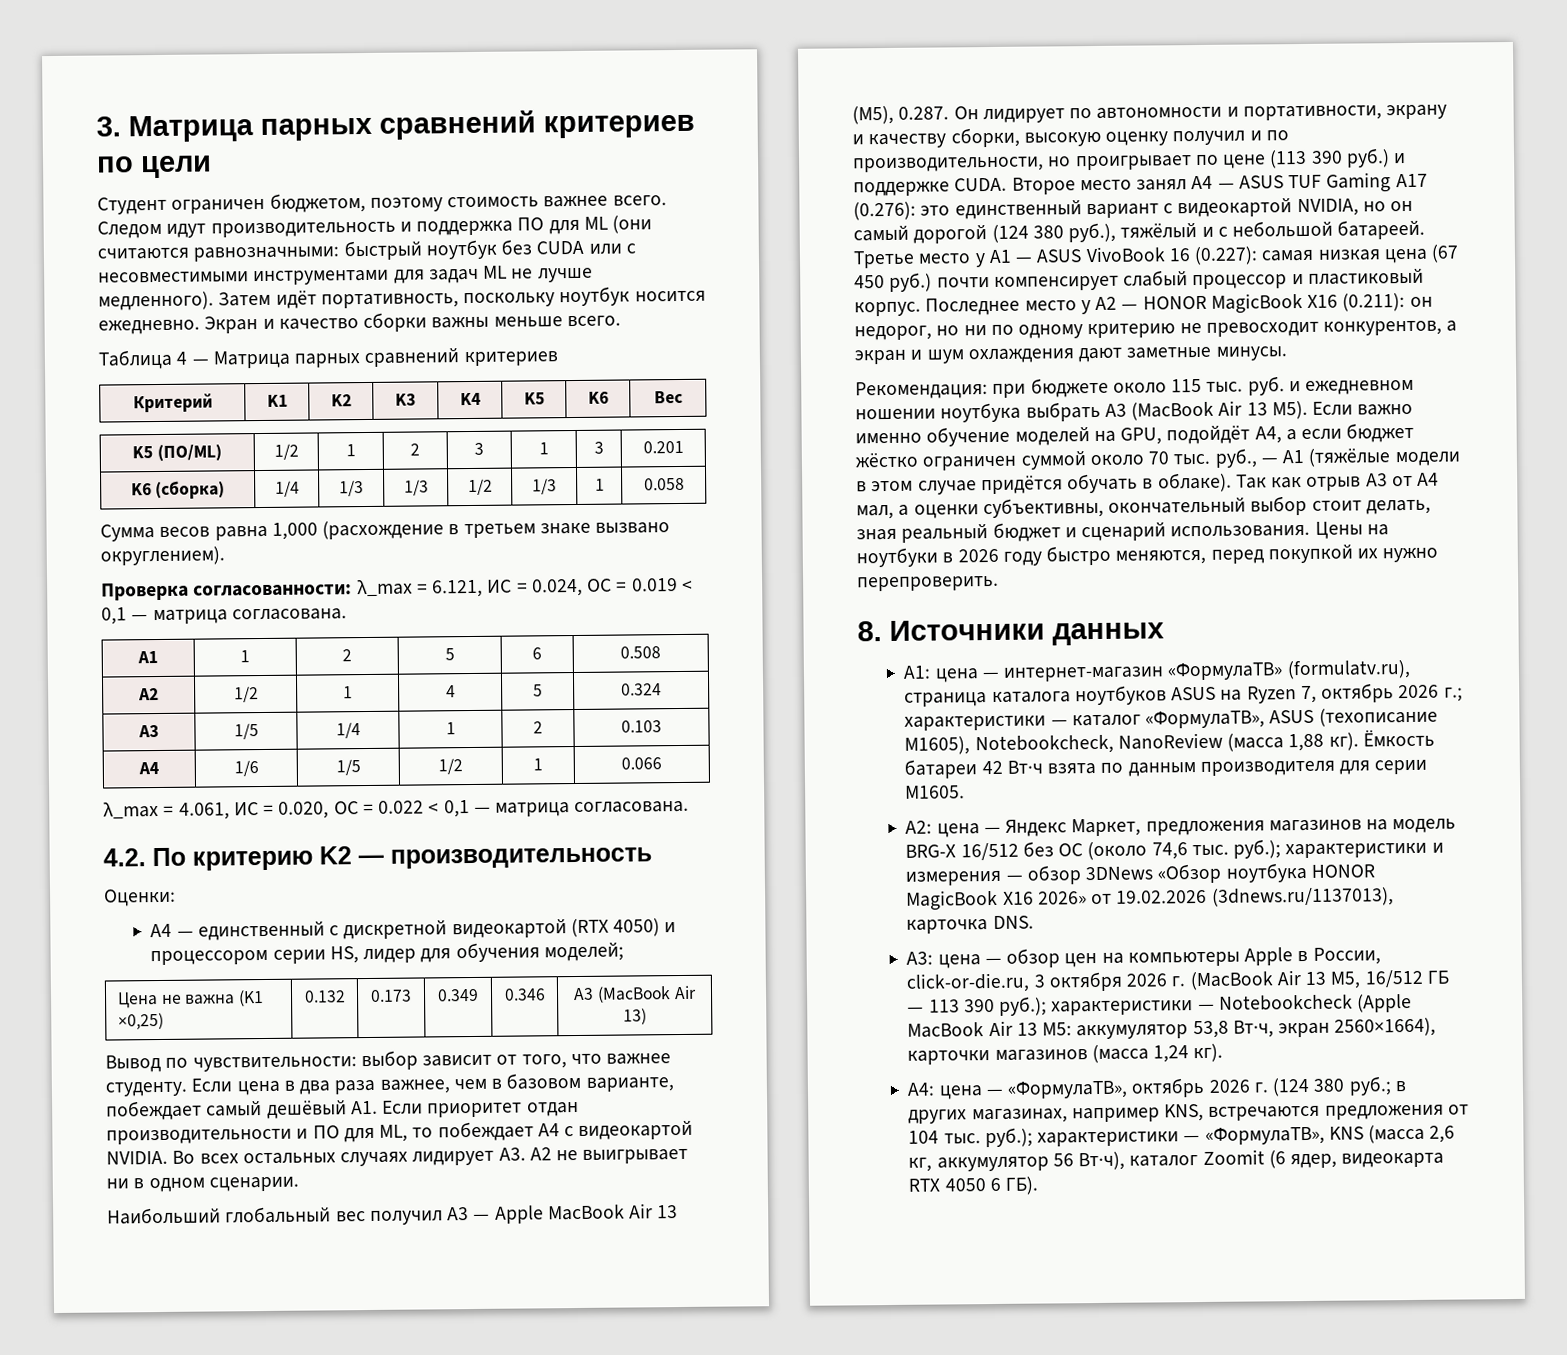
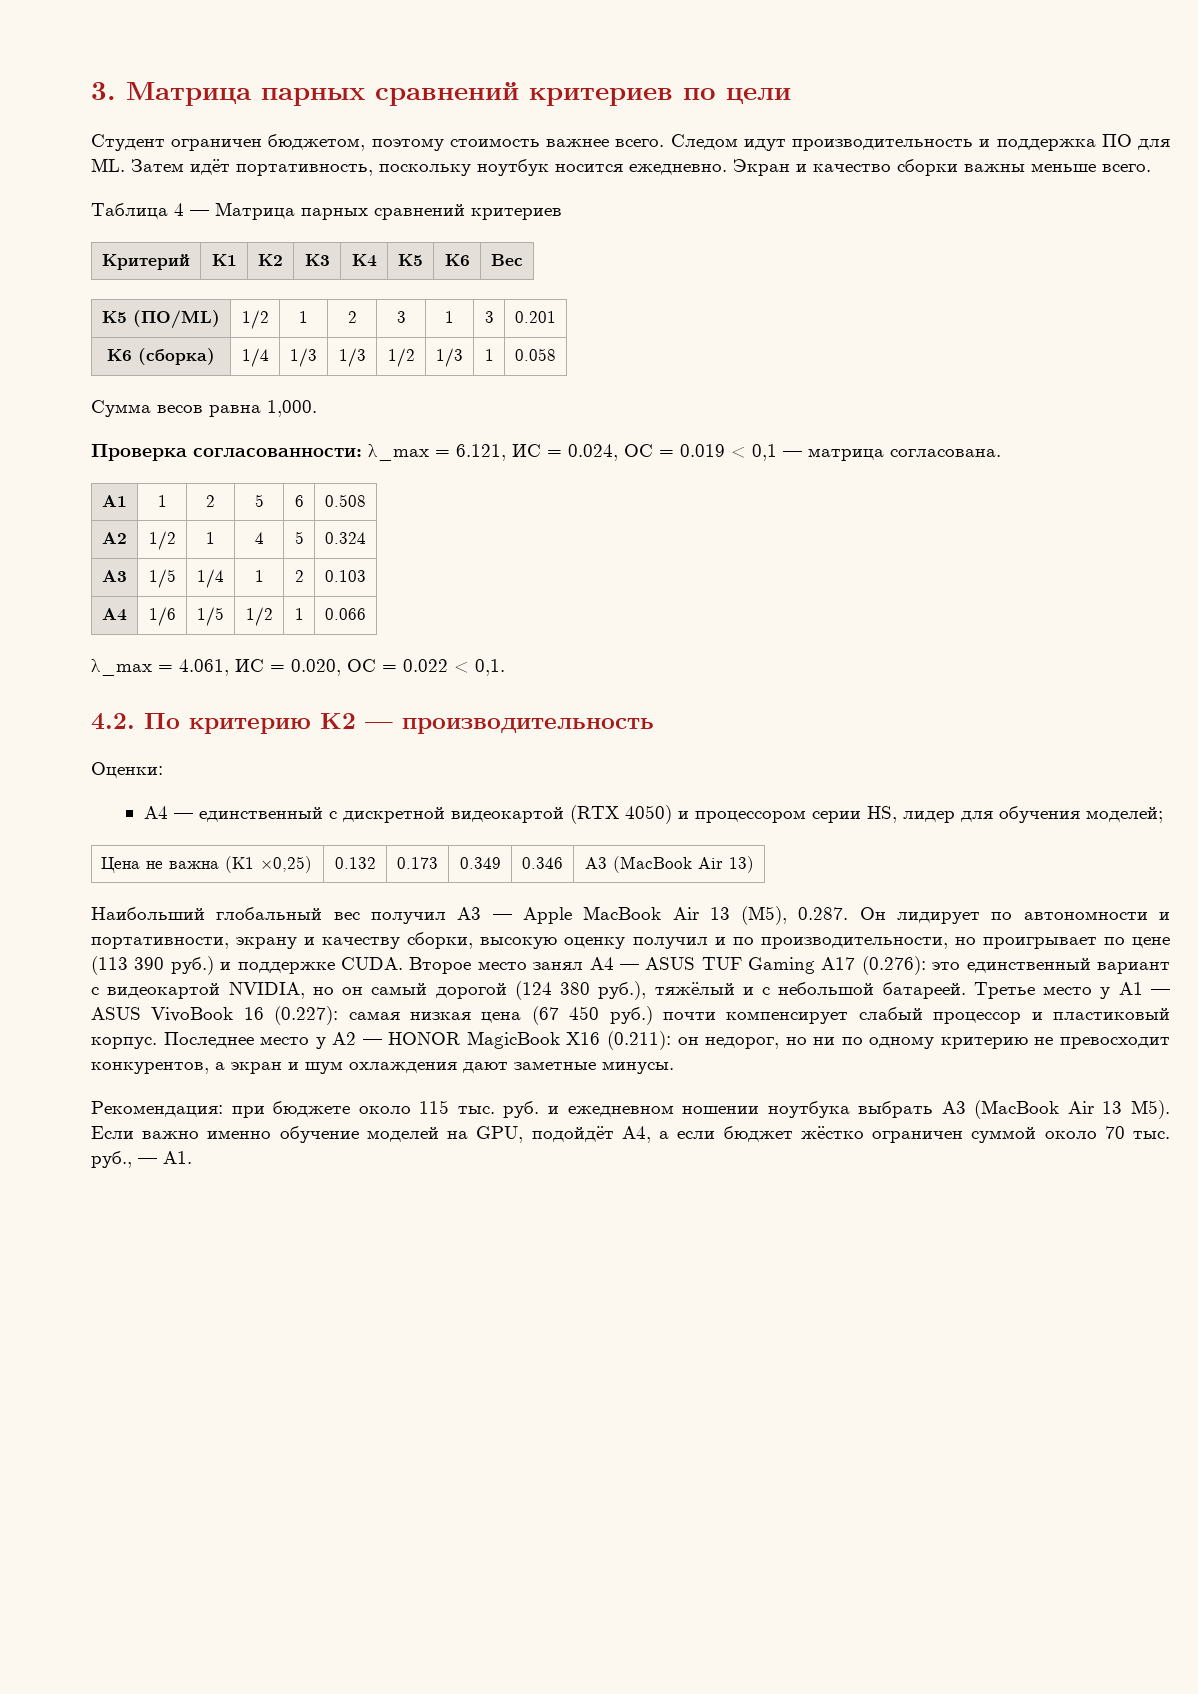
[583,215,653,234] [97,239,636,262] [98,265,593,286] [98,291,214,311] ML (они считаются равнозначными: быстрый ноутбук без CUDA или с несовместимыми инструментами для задач ML не лучше медленного). -> [91,158,125,172] ML.
[271,520,671,540] [100,546,225,566] 1,000 (расхождение в третьем знаке вызвано округлением). -> [267,400,317,417] 1,000.
[443,800,690,818] 0,1 — матрица согласована. -> [475,659,505,676] 0,1.
[105,1050,672,1073] [105,1072,674,1097] [106,1099,579,1121] [106,1119,694,1145] [106,1147,689,1167] [106,1176,299,1193] // Вывод по чувствительности: выбор зависит от того, что важнее студенту. Если цена в два раза важнее, чем в базовом варианте, побеждает самый дешёвый A1. Если приоритет отдан производительности и ПО для ML, то побеждает A4 с видеокартой NVIDIA. Во всех остальных случаях лидирует A3. A2 не выигрывает ни в одном сценарии. -> (754, 864) none
[1282,448,1460,467] [856,472,1440,495] [856,495,1431,520] [856,521,1389,543] [856,543,1439,568] [857,575,999,592] [857,619,1164,646] [903,659,1411,683] [904,683,1463,707] [904,707,1438,731] [904,729,1435,755] [904,759,1428,779] [905,785,966,799] [905,818,1457,838] [905,839,1444,861] [905,862,1375,886] [906,887,1394,911] [906,915,1034,934] [906,947,1381,969] [906,969,1449,993] [907,993,1413,1016] [907,1017,1437,1040] [907,1043,1224,1065] [907,1076,1406,1100] [908,1103,1469,1124] [908,1124,1456,1148] [908,1149,1445,1172] [908,1176,1039,1195] A1 (тяжёлые модели в этом случае придётся обучать в облаке). Так как отрыв A3 от A4 мал, а оценки субъективны, окончательный выбор стоит делать, зная реальный бюджет и сценарий использования. Цены на ноутбуки в 2026 году быстро меняются, перед покупкой их нужно перепроверить. // 8. Источники данных // A1: цена — интернет-магазин «ФормулаТВ» (formulatv.ru), страница каталога ноутбуков ASUS на Ryzen 7, октябрь 2026 г.; характеристики — каталог «ФормулаТВ», ASUS (техописание M1605), Notebookcheck, NanoReview (масса 1,88 кг). Ёмкость батареи 42 Вт·ч взята по данным производителя для серии M1605. // A2: цена — Яндекс Маркет, предложения магазинов на модель BRG-X 16/512 без ОС (около 74,6 тыс. руб.); характеристики и измерения — обзор 3DNews «Обзор ноутбука HONOR MagicBook X16 2026» от 19.02.2026 (3dnews.ru/1137013), карточка DNS. // A3: цена — обзор цен на компьютеры Apple в России, click-or-die.ru, 3 октября 2026 г. (MacBook Air 13 M5, 16/512 ГБ — 113 390 руб.); характеристики — Notebookcheck (Apple MacBook Air 13 M5: аккумулятор 53,8 Вт·ч, экран 2560×1664), карточки магазинов (масса 1,24 кг). // A4: цена — «ФормулаТВ», октябрь 2026 г. (124 380 руб.; в других магазинах, например KNS, встречаются предложения от 104 тыс. руб.); характеристики — «ФормулаТВ», KNS (масса 2,6 кг, аккумулятор 56 Вт·ч), каталог Zoomit (6 ядер, видеокарта RTX 4050 6 ГБ). -> [163,1151,192,1164] A1.

